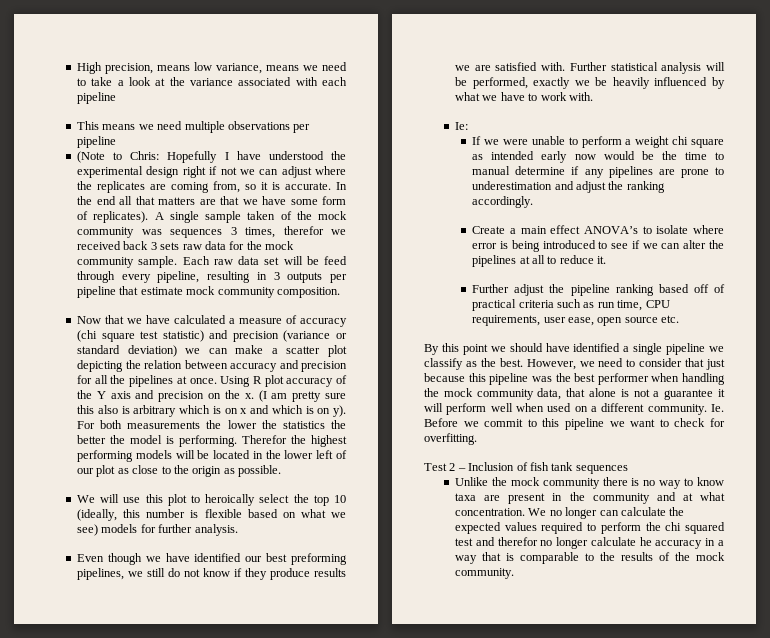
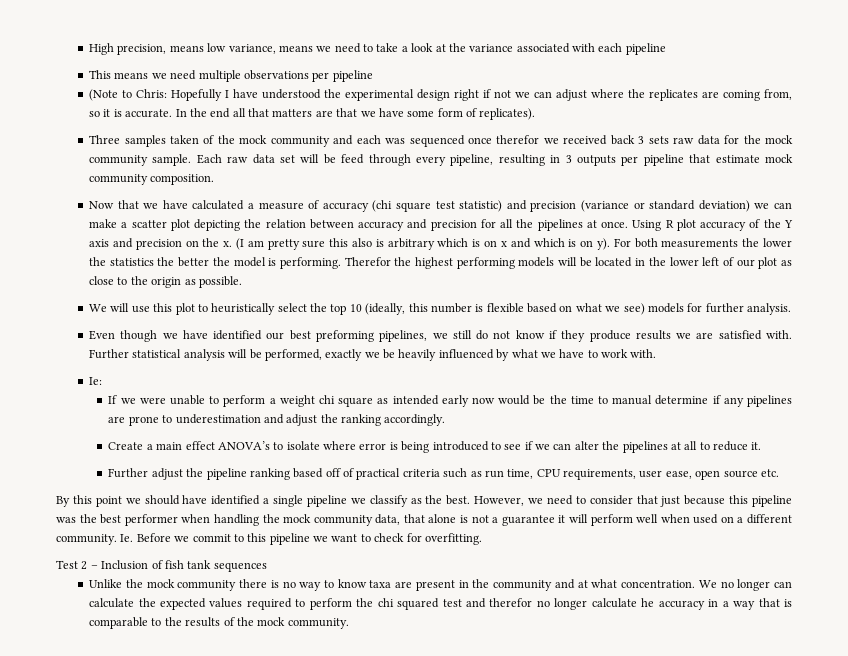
[154,211,242,223] A single sample -> [89,135,166,147] // Three samples
[141,227,276,238] was sequences 3 times, -> [333,135,493,147] and each was sequenced once
[205,494,256,506] heroically -> [211,303,276,315] heuristically

